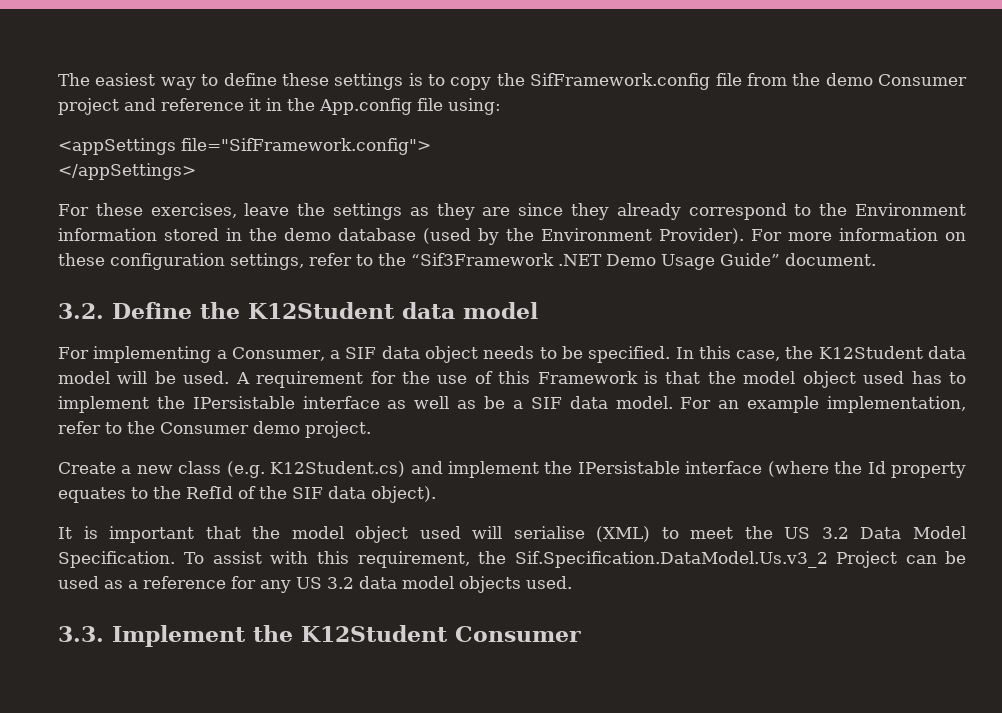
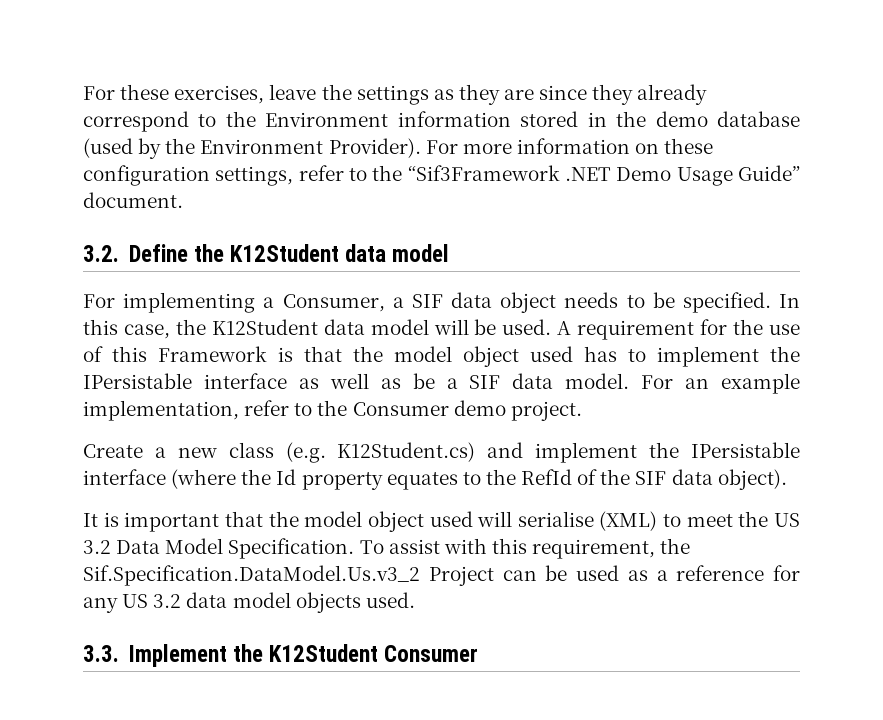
[58,73,967,90] [58,98,501,115] [58,138,431,155] [58,163,196,180] The easiest way to define these settings is to copy the SifFramework.config file from the demo Consumer project and reference it in the App.config file using: // <appSettings file="SifFramework.config"> // </appSettings> // -> (83, 93) none

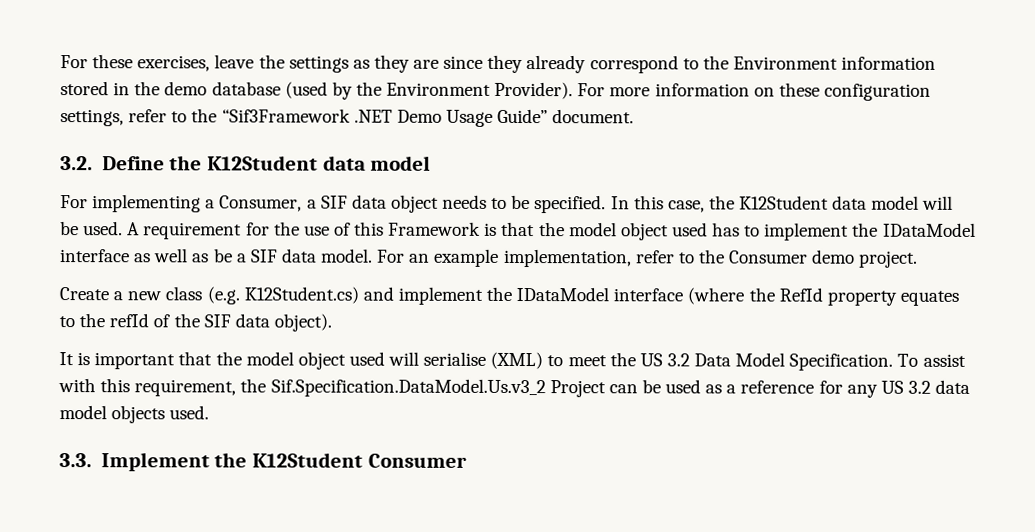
[83,373,192,389] IPersistable -> [882,222,976,237] IDataModel
[691,442,801,458] IPersistable -> [516,286,610,302] IDataModel
[276,469,297,485] Id -> [778,287,823,302] RefId
[521,469,573,485] RefId -> [109,313,150,328] refId

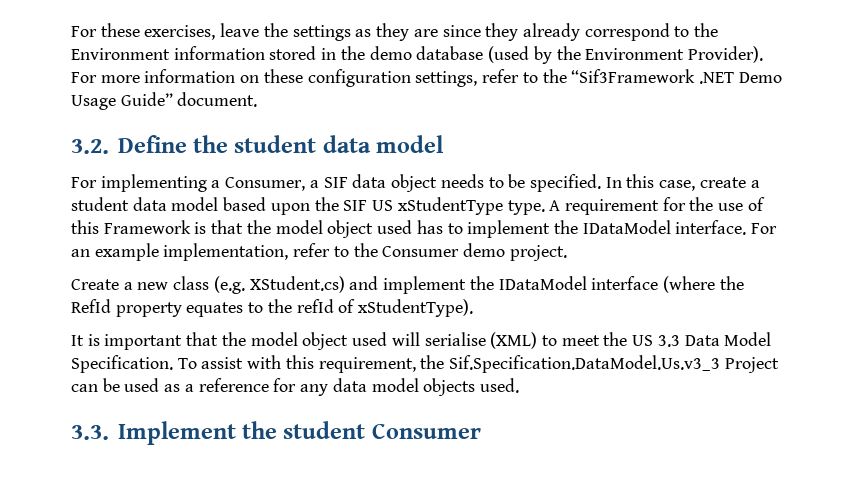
[206,155,318,171] K12Student -> [234,135,317,153] student
[708,195,954,210] [60,221,124,236] the K12Student data model will be used. -> [699,177,760,188] [71,197,545,215] create a student data model based upon the SIF US xStudentType type.
[60,248,374,263] interface as well as be a SIF data model. -> [675,220,747,235] interface.
[243,286,359,304] K12Student.cs) -> [249,276,345,293] XStudent.cs)
[173,313,332,332] the SIF data object). -> [358,299,474,317] xStudentType).
[666,353,690,367] 3.2 -> [657,335,680,347] 3.3
[270,378,546,398] Sif.Specification.DataModel.Us.v3_2 -> [449,355,721,373] Sif.Specification.DataModel.Us.v3_3
[880,380,931,394] US 3.2 -> (329, 390) none
[251,452,363,468] K12Student -> [283,421,366,439] student

